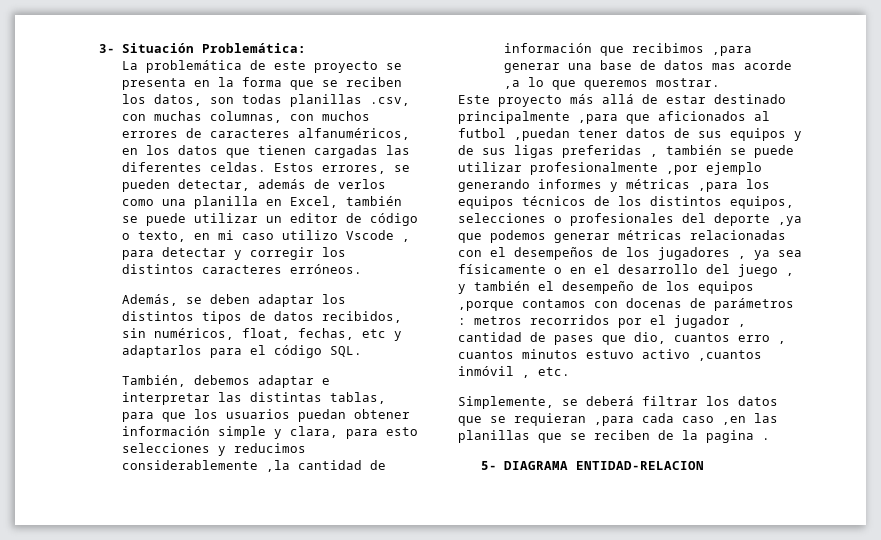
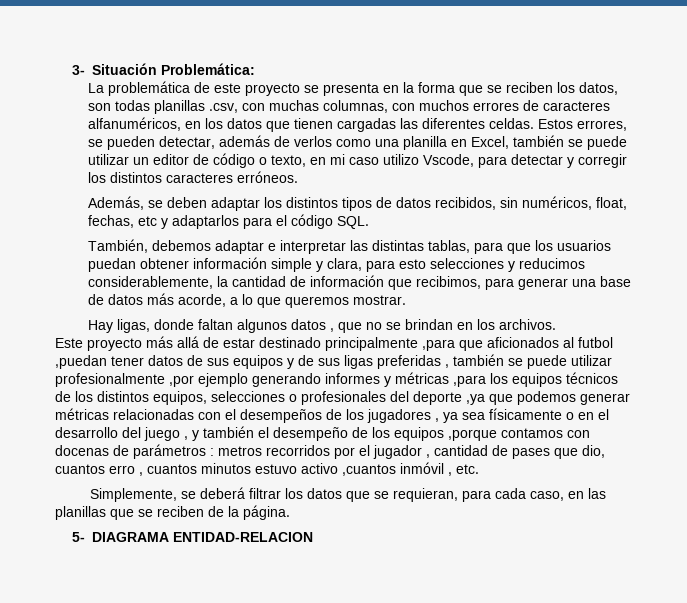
[345,230,410,242] Vscode , -> [423,154,475,167] Vscode,
[121,460,290,472] considerablemente ,la -> [88,276,229,289] considerablemente, la
[631,43,752,56] recibimos ,para -> [416,276,515,290] recibimos, para
[711,60,792,70] [503,80,520,89] mas acorde ,a -> [147,293,239,307] más acorde, a
(720, 82) none -> [88,319,557,333] // Hay ligas, donde faltan algunos datos , que no se brindan en los archivos.
[514,413,746,426] requieran ,para cada caso ,en -> [392,488,584,502] requieran, para cada caso, en
[706,430,770,443] pagina . -> [243,505,290,520] página.

